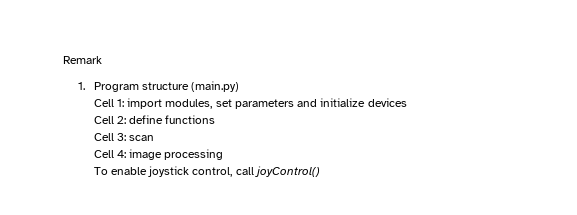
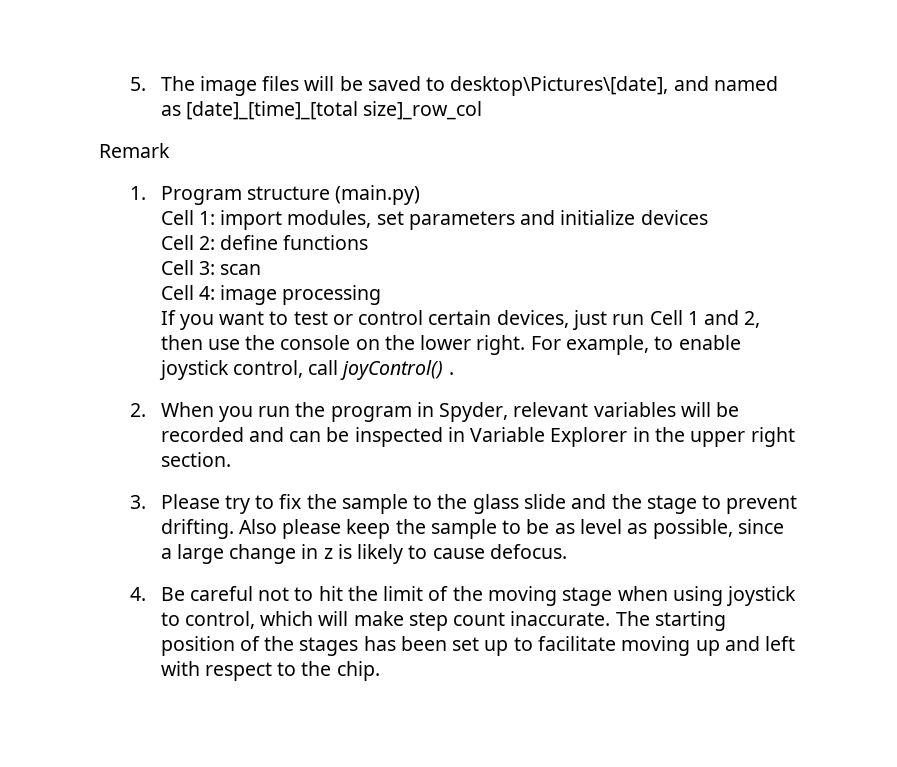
(63, 60) none -> [129,76,778,96] [160,101,483,120] 5. The image files will be saved to desktop\Pictures\[date], and named as [date]_[time]_[total size]_row_col //
[93,167,108,175] To -> [160,310,761,330] [160,335,674,355] If you want to test or control certain devices, just run Cell 1 and 2, then use the console on the lower right. For example, to
(320, 171) none -> [448,372,454,375] [129,402,740,422] [160,427,795,447] [160,452,231,467] [129,494,798,514] [160,519,784,539] [160,544,567,564] [129,586,797,606] [160,611,726,631] [160,636,796,656] [160,661,380,681] . // 2. When you run the program in Spyder, relevant variables will be recorded and can be inspected in Variable Explorer in the upper right section. // 3. Please try to fix the sample to the glass slide and the stage to prevent drifting. Also please keep the sample to be as level as possible, since a large change in z is likely to cause defocus. // 4. Be careful not to hit the limit of the moving stage when using joystick to control, which will make step count inaccurate. The starting position of the stages has been set up to facilitate moving up and left with respect to the chip.

